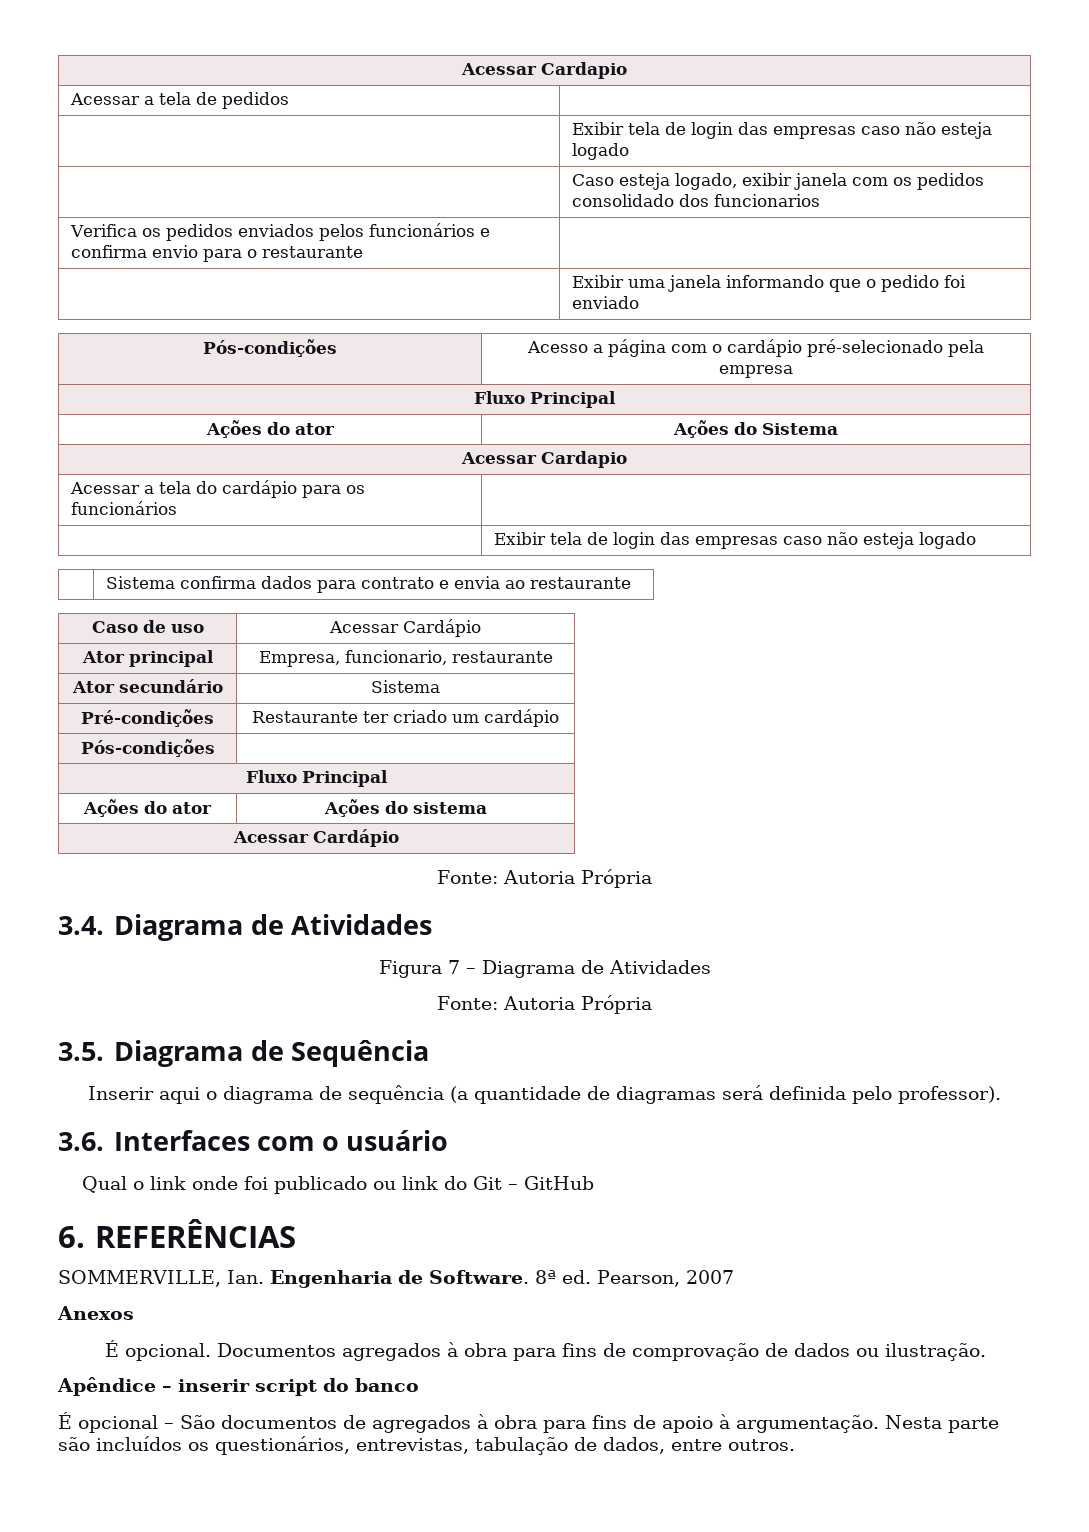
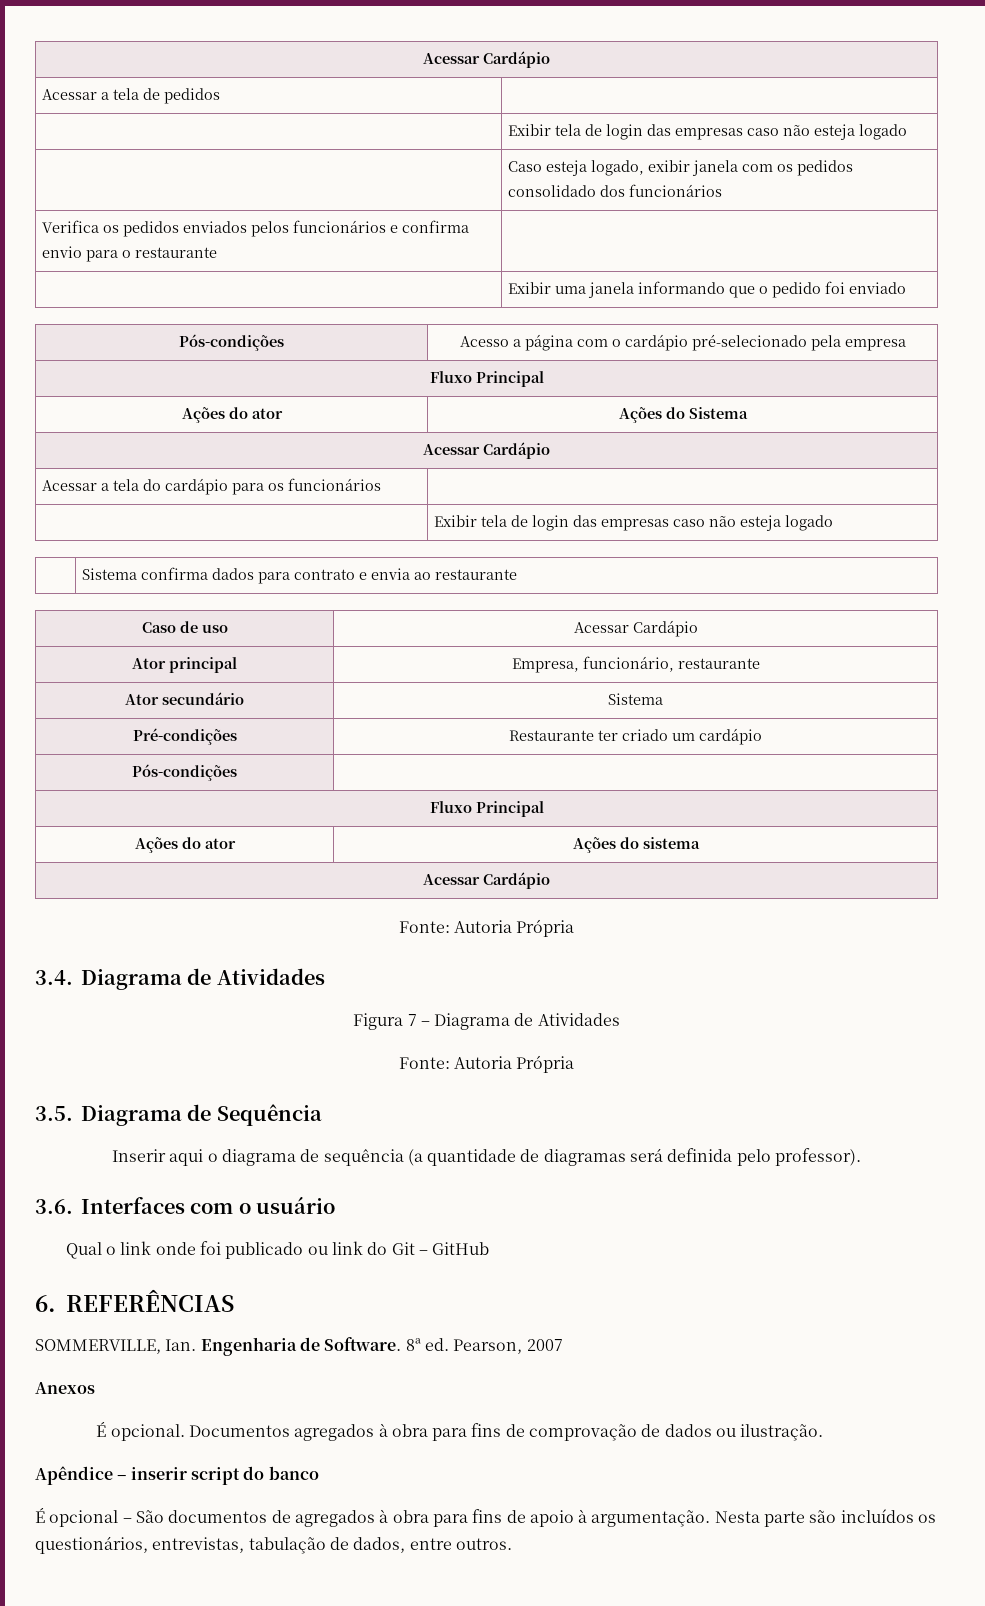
[461,62,627,79] Acessar Cardapio -> [423,51,550,68] Acessar Cardápio
[714,194,821,207] funcionarios -> [628,184,722,197] funcionários
[541,451,627,468] Cardapio -> [483,442,550,459] Cardápio
[344,650,447,665] funcionario, -> [582,656,674,672] funcionário,

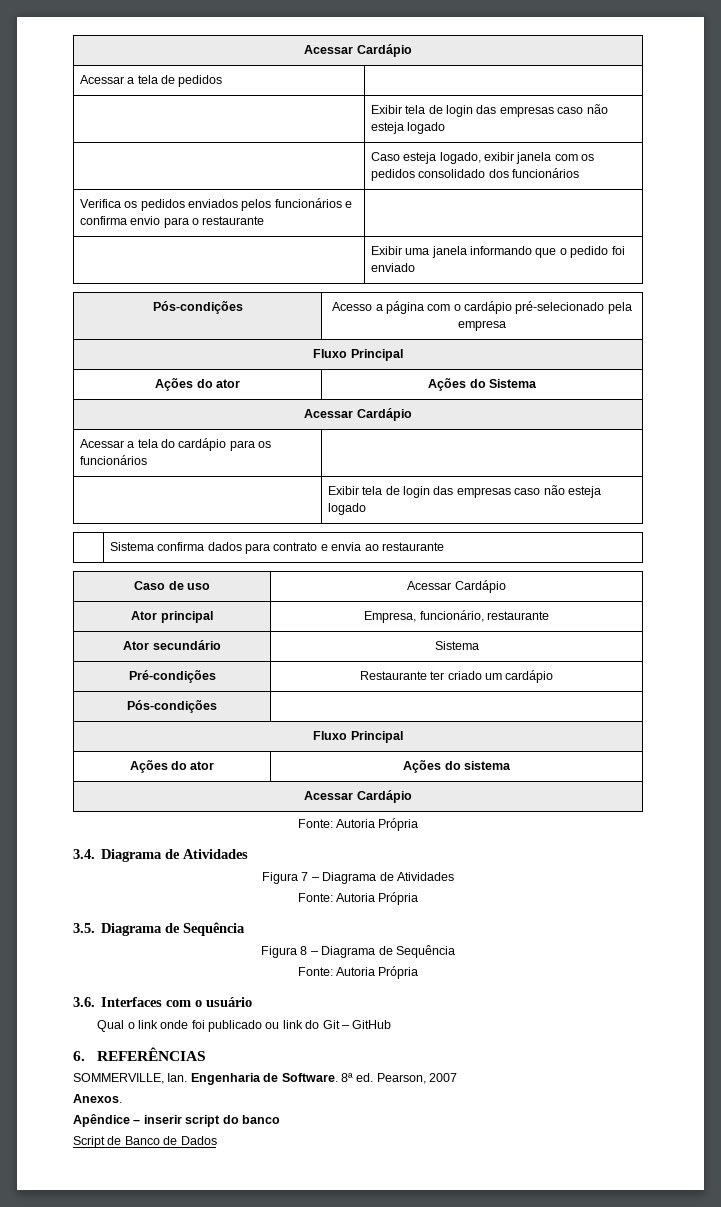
[111,1148,862,1166] Inserir aqui o diagrama de sequência (a quantidade de diagramas será definida pelo professor). -> [261,945,455,958] [297,966,419,979] Figura 8 – Diagrama de Sequência // Fonte: Autoria Própria
[35,1382,95,1394] [96,1421,824,1441] Anexos // É opcional. Documentos agregados à obra para fins de comprovação de dados ou ilustração. -> [73,1094,122,1103] Anexos.
[35,1507,937,1527] [35,1536,512,1554] É opcional – São documentos de agregados à obra para fins de apoio à argumentação. Nesta parte são incluídos os questionários, entrevistas, tabulação de dados, entre outros. -> [73,1136,217,1148] Script de Banco de Dados

